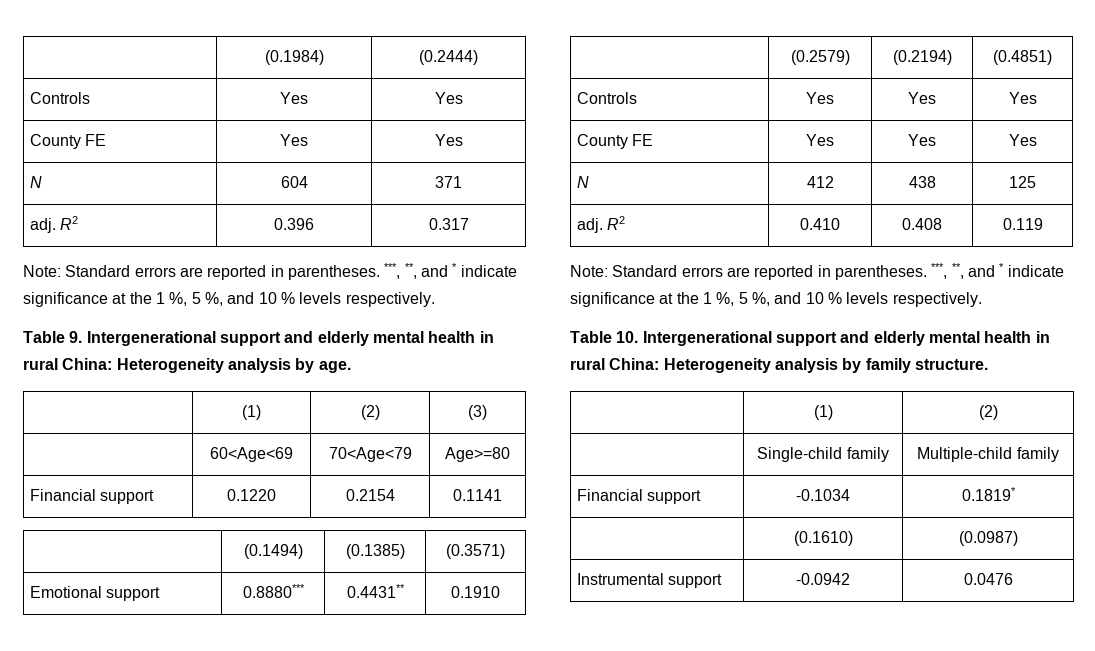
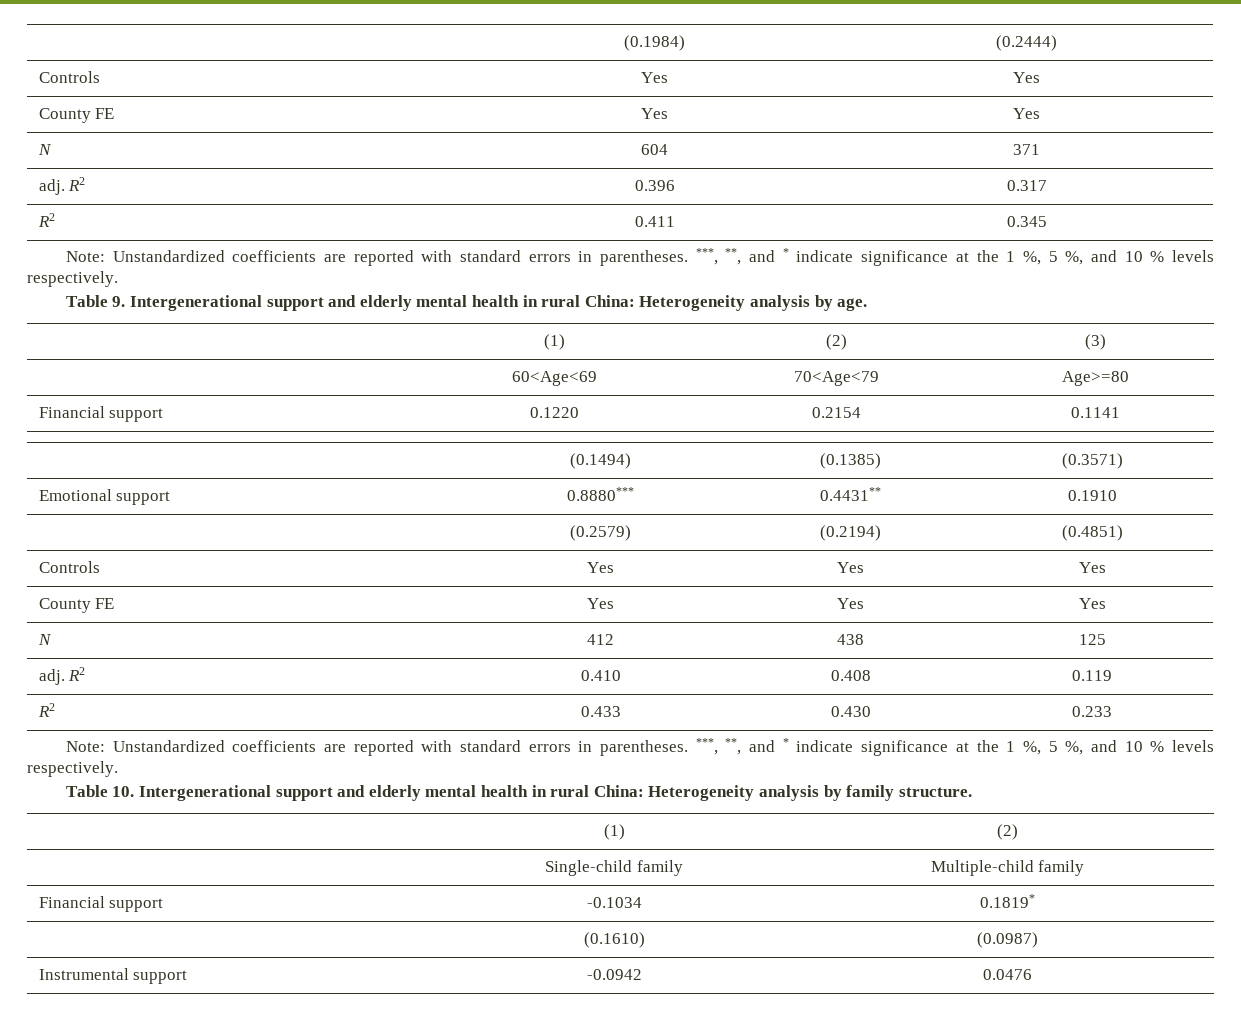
[23,265,267,280] // Note: Standard errors are reported -> [37,213,55,227] [634,216,675,227] [1006,216,1047,227] [65,250,571,266] // R2 | 0.411 | 0.345 // Note: Unstandardized coefficients are reported with standard errors
[570,265,814,280] // Note: Standard errors are reported -> [37,703,55,717] [580,706,621,717] [830,706,871,717] [1072,706,1112,717] [65,740,571,756] // R2 | 0.433 | 0.430 | 0.233 // Note: Unstandardized coefficients are reported with standard errors

